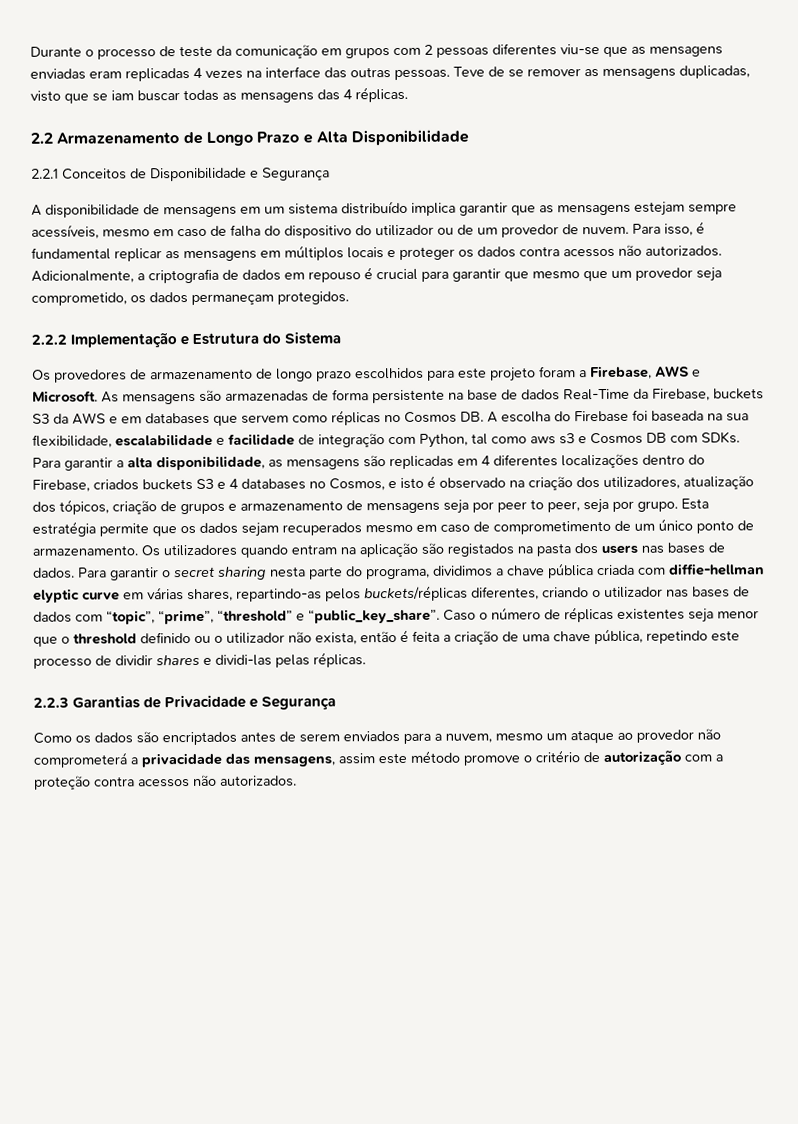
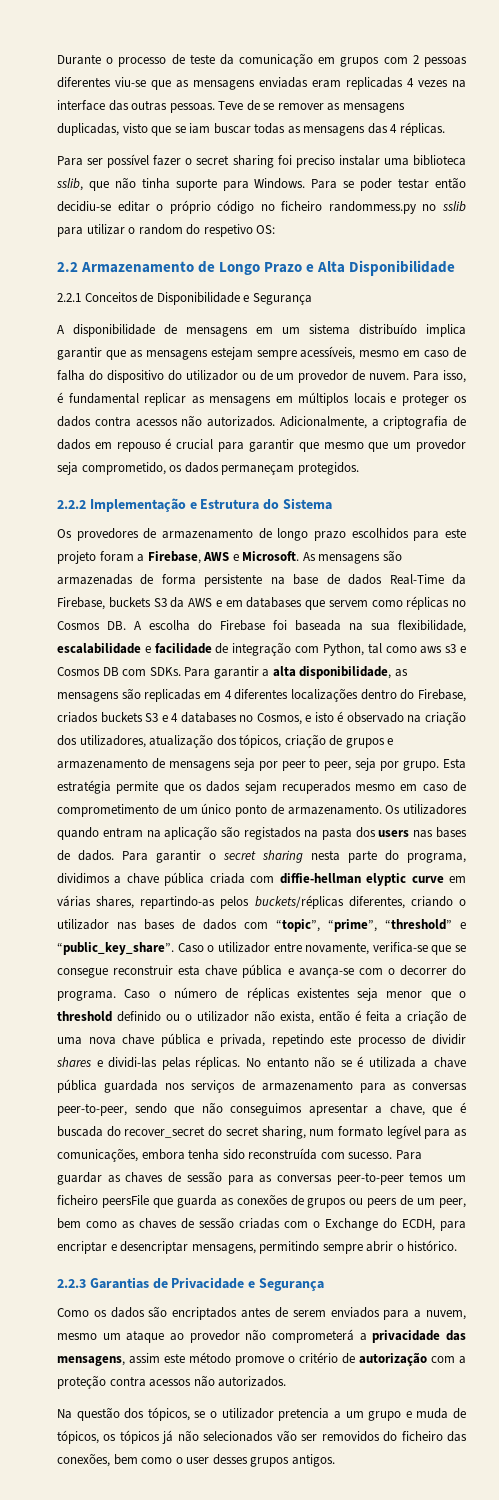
(408, 94) none -> [57,154,466,168] [56,177,467,191] [57,200,466,214] [57,224,276,237] // Para ser possível fazer o secret sharing foi preciso instalar uma biblioteca sslib, que não tinha suporte para Windows. Para se poder testar então decidiu-se editar o próprio código no ficheiro randommess.py no sslib para utilizar o random do respetivo OS:
(488, 616) none -> [217,942,466,955] [57,964,467,978] [57,989,166,1001] utilizador entre novamente, verifica-se que se consegue reconstruir esta chave pública e avança-se com o decorrer do programa. Caso o
[553,628,643,645] chave pública, -> [88,1033,265,1047] nova chave pública e privada,
(366, 660) none -> [245,1056,466,1068] [57,1079,467,1093] [57,1102,466,1116] [57,1125,467,1139] [57,1148,422,1162] [57,1171,466,1185] [57,1194,467,1208] [57,1217,466,1231] [57,1240,458,1254] No entanto não se é utilizada a chave pública guardada nos serviços de armazenamento para as conversas peer-to-peer, sendo que não conseguimos apresentar a chave, que é buscada do recover_secret do secret sharing, num formato legível para as comunicações, embora tenha sido reconstruída com sucesso. Para guardar as chaves de sessão para as conversas peer-to-peer temos um ficheiro peersFile que guarda as conexões de grupos ou peers de um peer, bem como as chaves de sessão criadas com o Exchange do ECDH, para encriptar e desencriptar mensagens, permitindo sempre abrir o histórico.
(297, 781) none -> [57,1407,467,1421] [57,1430,467,1444] [57,1453,335,1467] // Na questão dos tópicos, se o utilizador pretencia a um grupo e muda de tópicos, os tópicos já não selecionados vão ser removidos do ficheiro das conexões, bem como o user desses grupos antigos.

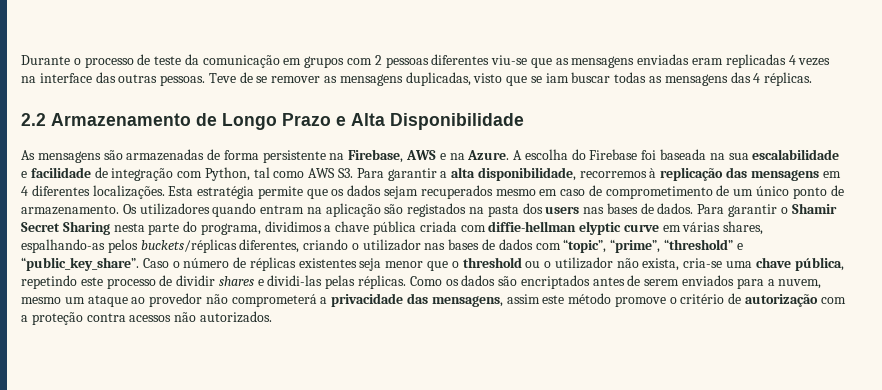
[57,154,466,168] [56,177,467,191] [57,200,466,214] [57,224,276,237] // Para ser possível fazer o secret sharing foi preciso instalar uma biblioteca sslib, que não tinha suporte para Windows. Para se poder testar então decidiu-se editar o próprio código no ficheiro randommess.py no sslib para utilizar o random do respetivo OS: -> (813, 79) none
[57,292,312,305] [57,323,466,337] [57,346,466,360] [57,370,467,383] [57,392,467,406] [57,415,466,429] [57,438,466,452] [57,462,359,475] [57,498,332,512] [57,528,466,541] [57,551,300,564] 2.2.1 Conceitos de Disponibilidade e Segurança // A disponibilidade de mensagens em um sistema distribuído implica garantir que as mensagens estejam sempre acessíveis, mesmo em caso de falha do dispositivo do utilizador ou de um provedor de nuvem. Para isso, é fundamental replicar as mensagens em múltiplos locais e proteger os dados contra acessos não autorizados. Adicionalmente, a criptografia de dados em repouso é crucial para garantir que mesmo que um provedor seja comprometido, os dados permaneçam protegidos. // 2.2.2 Implementação e Estrutura do Sistema // Os provedores de armazenamento de longo prazo escolhidos para este projeto foram a Firebase, AWS e Microsoft. -> (524, 121) none
[293,574,467,585] [57,596,466,610] [57,621,126,630] base de dados Real-Time da Firebase, buckets S3 da AWS e em databases que servem como réplicas no Cosmos DB. -> [348,149,510,163] Firebase, AWS e na Azure.
[398,620,466,633] flexibilidade, -> (749, 156) none
[420,644,466,654] [57,667,181,676] aws s3 e Cosmos DB com SDKs. -> [308,168,354,178] AWS S3.
[394,669,408,677] [57,688,467,702] [57,711,467,725] [57,734,394,748] [57,758,440,771] as mensagens são replicadas em 4 diferentes localizações dentro do Firebase, criados buckets S3 e 4 databases no Cosmos, e isto é observado na criação dos utilizadores, atualização dos tópicos, criação de grupos e armazenamento de mensagens seja por peer to peer, seja por grupo. -> [579,167,841,181] [21,185,165,199] recorremos à replicação das mensagens em 4 diferentes localizações.
[223,850,303,863] secret sharing -> [791,203,837,214] [21,221,110,235] Shamir Secret Sharing
[140,896,216,909] repartindo-as -> [21,239,105,253] espalhando-as
[217,942,466,955] [57,964,467,978] [57,989,166,1001] utilizador entre novamente, verifica-se que se consegue reconstruir esta chave pública e avança-se com o decorrer do programa. Caso o -> (180, 264) none
[117,1011,161,1022] definido -> (522, 262) none
[319,1010,466,1024] [57,1033,265,1047] então é feita a criação de uma nova chave pública e privada, -> [683,257,844,271] cria-se uma chave pública,
[245,1056,466,1068] [57,1079,467,1093] [57,1102,466,1116] [57,1125,467,1139] [57,1148,422,1162] [57,1171,466,1185] [57,1194,467,1208] [57,1217,466,1231] [57,1240,458,1254] [57,1277,324,1291] No entanto não se é utilizada a chave pública guardada nos serviços de armazenamento para as conversas peer-to-peer, sendo que não conseguimos apresentar a chave, que é buscada do recover_secret do secret sharing, num formato legível para as comunicações, embora tenha sido reconstruída com sucesso. Para guardar as chaves de sessão para as conversas peer-to-peer temos um ficheiro peersFile que guarda as conexões de grupos ou peers de um peer, bem como as chaves de sessão criadas com o Exchange do ECDH, para encriptar e desencriptar mensagens, permitindo sempre abrir o histórico. // 2.2.3 Garantias de Privacidade e Segurança // -> (407, 282) none
[57,1407,467,1421] [57,1430,467,1444] [57,1453,335,1467] // Na questão dos tópicos, se o utilizador pretencia a um grupo e muda de tópicos, os tópicos já não selecionados vão ser removidos do ficheiro das conexões, bem como o user desses grupos antigos. -> (272, 317) none

